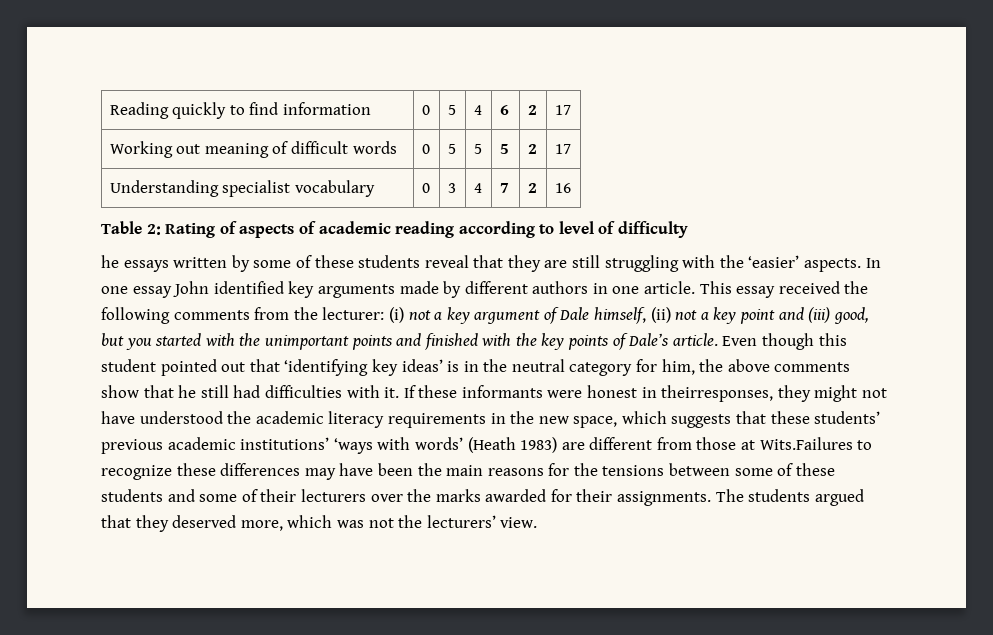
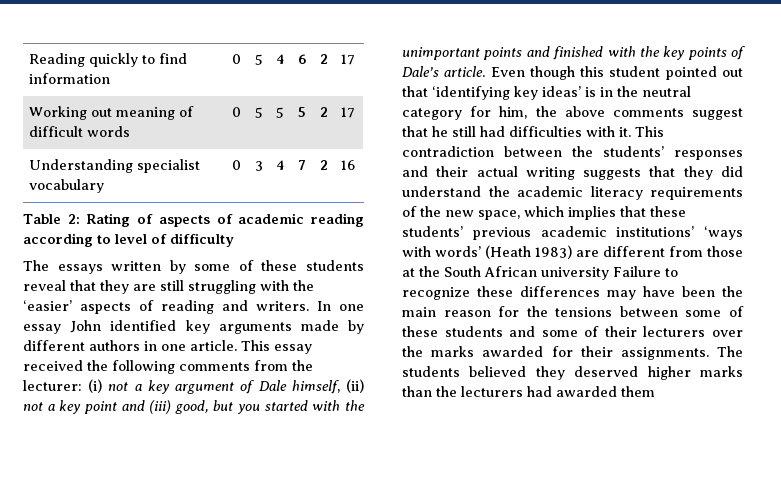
[101,255,119,268] he -> [23,260,49,271] The
[804,258,862,272] aspects. -> [80,300,309,314] aspects of reading and writers.
[101,385,139,398] show -> [692,108,743,120] suggest
[403,385,888,402] [101,411,223,424] If these informants were honest in theirresponses, they might not have understood -> [635,126,664,137] [402,146,743,160] [402,166,743,180] [402,186,481,197] This contradiction between the students’ responses and their actual writing suggests that they did understand
[490,413,506,424] in -> [402,206,417,217] of
[671,414,732,428] suggests -> [568,206,616,220] implies
[759,437,853,450] Wits.Failures -> [419,266,661,280] the South African university Failure
[487,468,544,476] reasons -> [443,310,491,317] reason
[814,489,864,506] [101,515,538,532] argued that they deserved more, which was not the lecturers’ view. -> [469,366,743,380] [402,386,655,397] believed they deserved higher marks than the lecturers had awarded them

